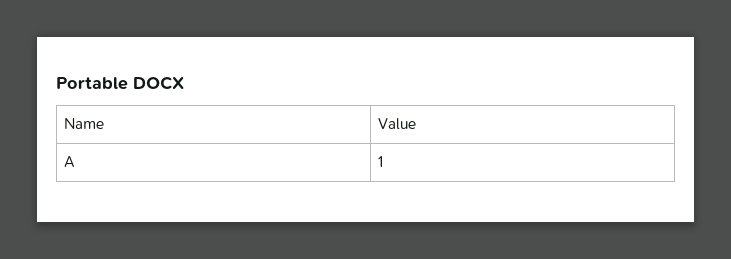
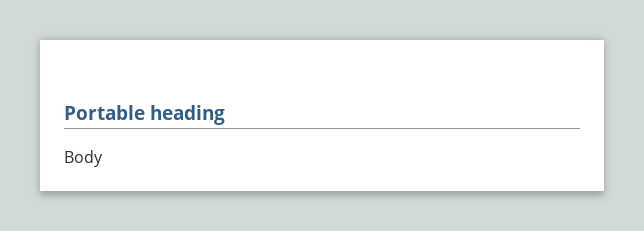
[133,76,184,90] [64,118,105,129] [378,118,417,130] [64,156,76,168] [378,156,384,167] DOCX // Name | Value // A | 1 -> [150,105,225,125] [64,150,103,167] heading // Body

